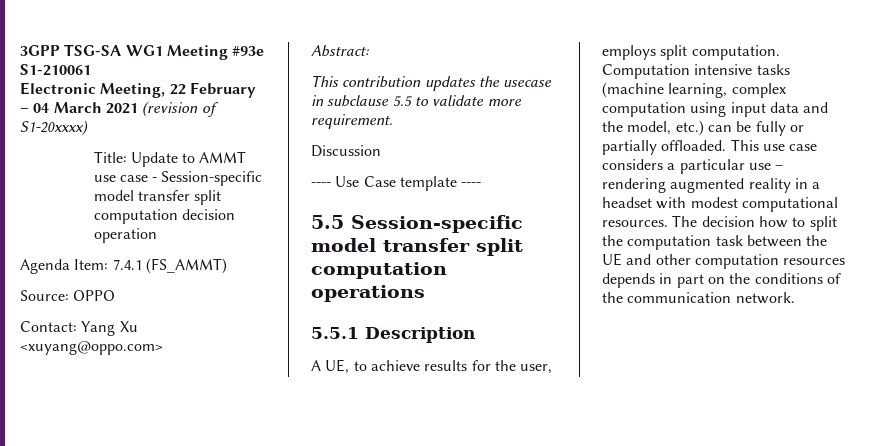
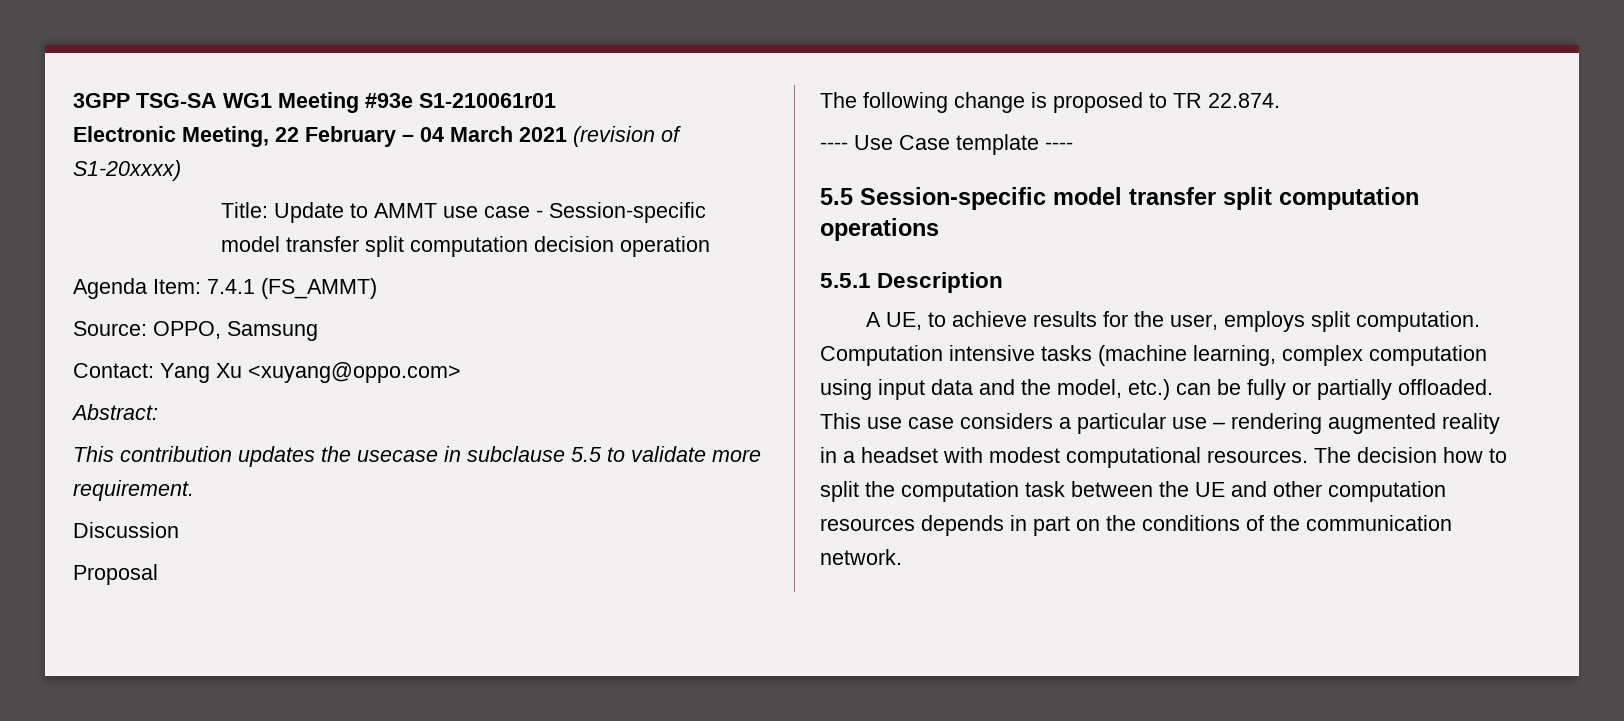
[20,64,91,76] S1-210061 -> [419,93,556,108] S1-210061r01
[73,290,116,301] OPPO -> [153,321,318,341] OPPO, Samsung
(381, 151) none -> [73,564,158,585] [820,92,1280,113] // Proposal // The following change is proposed to TR 22.874.

